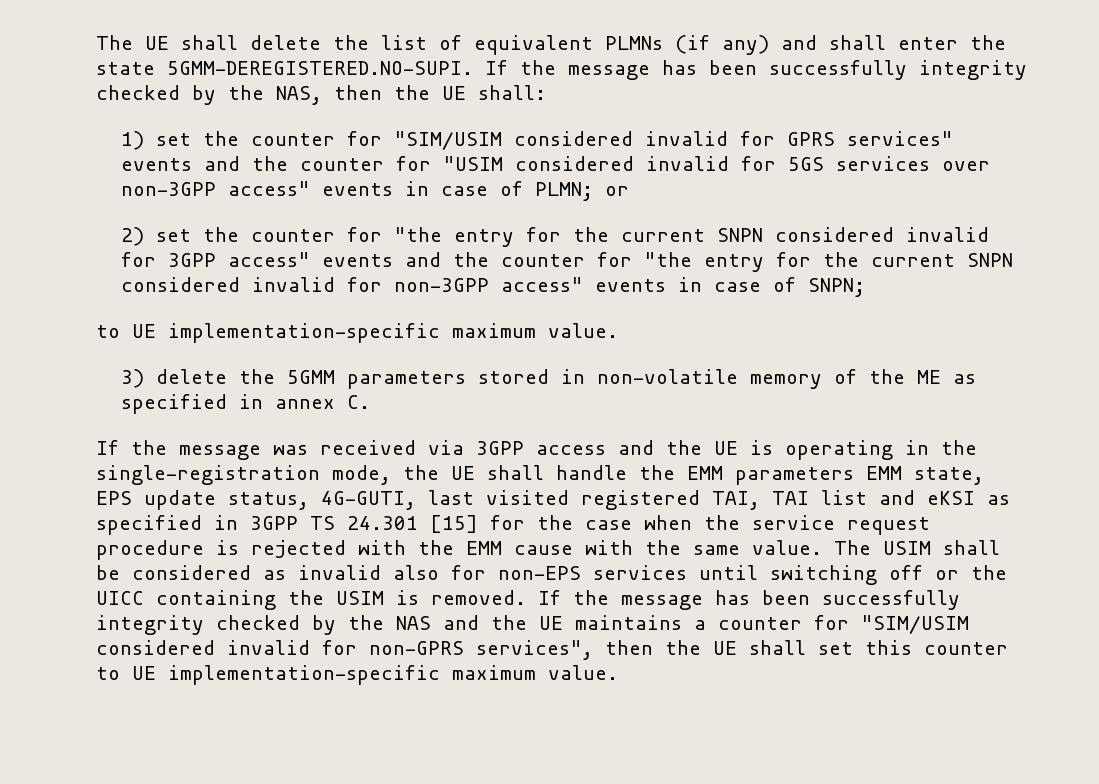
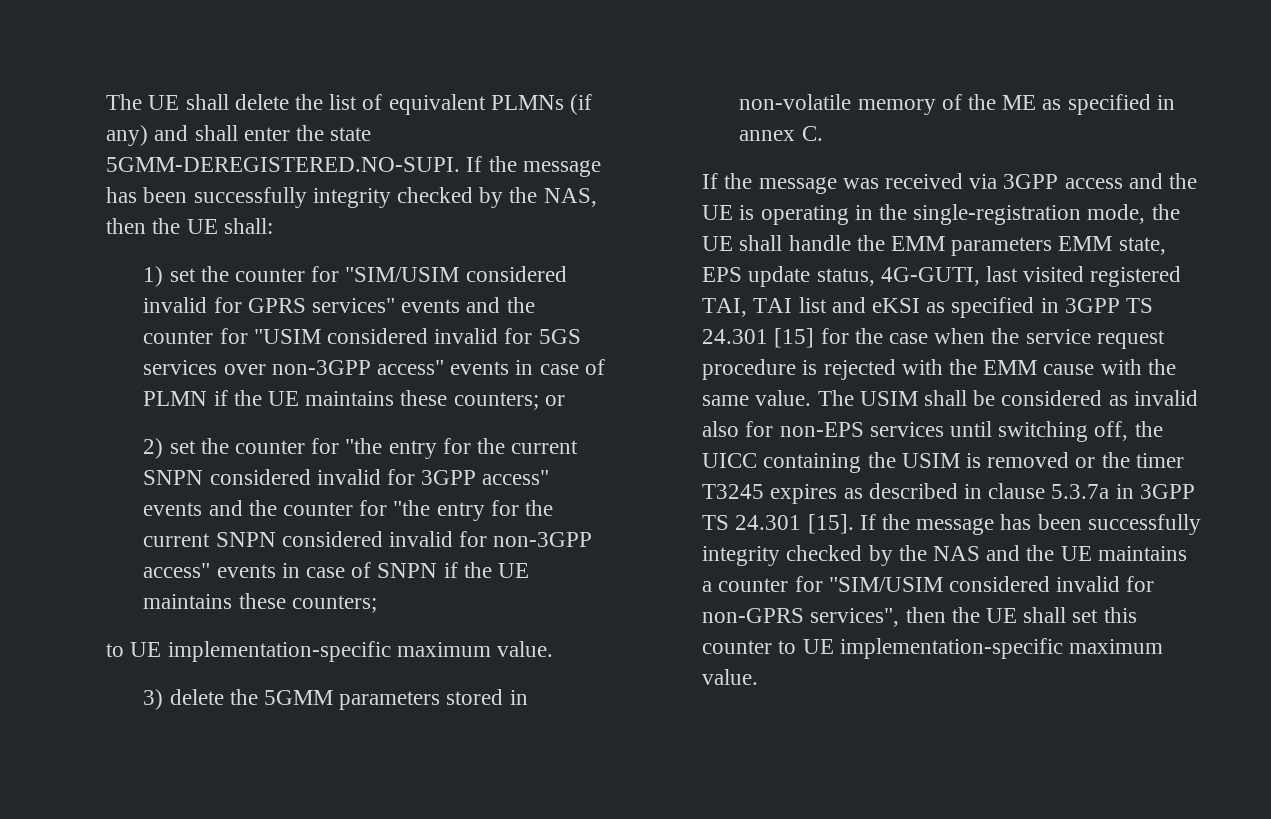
[535,182,594,201] PLMN; -> [143,390,539,410] PLMN if the UE maintains these counters;
[808,278,866,297] SNPN; -> [377,562,530,578] [143,593,377,613] SNPN if the UE maintains these counters;
[889,565,960,580] off or -> [1094,421,1129,441] off,
[431,590,527,605] removed. -> [987,452,1184,468] [702,483,1195,504] [702,514,854,534] removed or the timer T3245 expires as described in clause 5.3.7a in 3GPP TS 24.301 [15].

